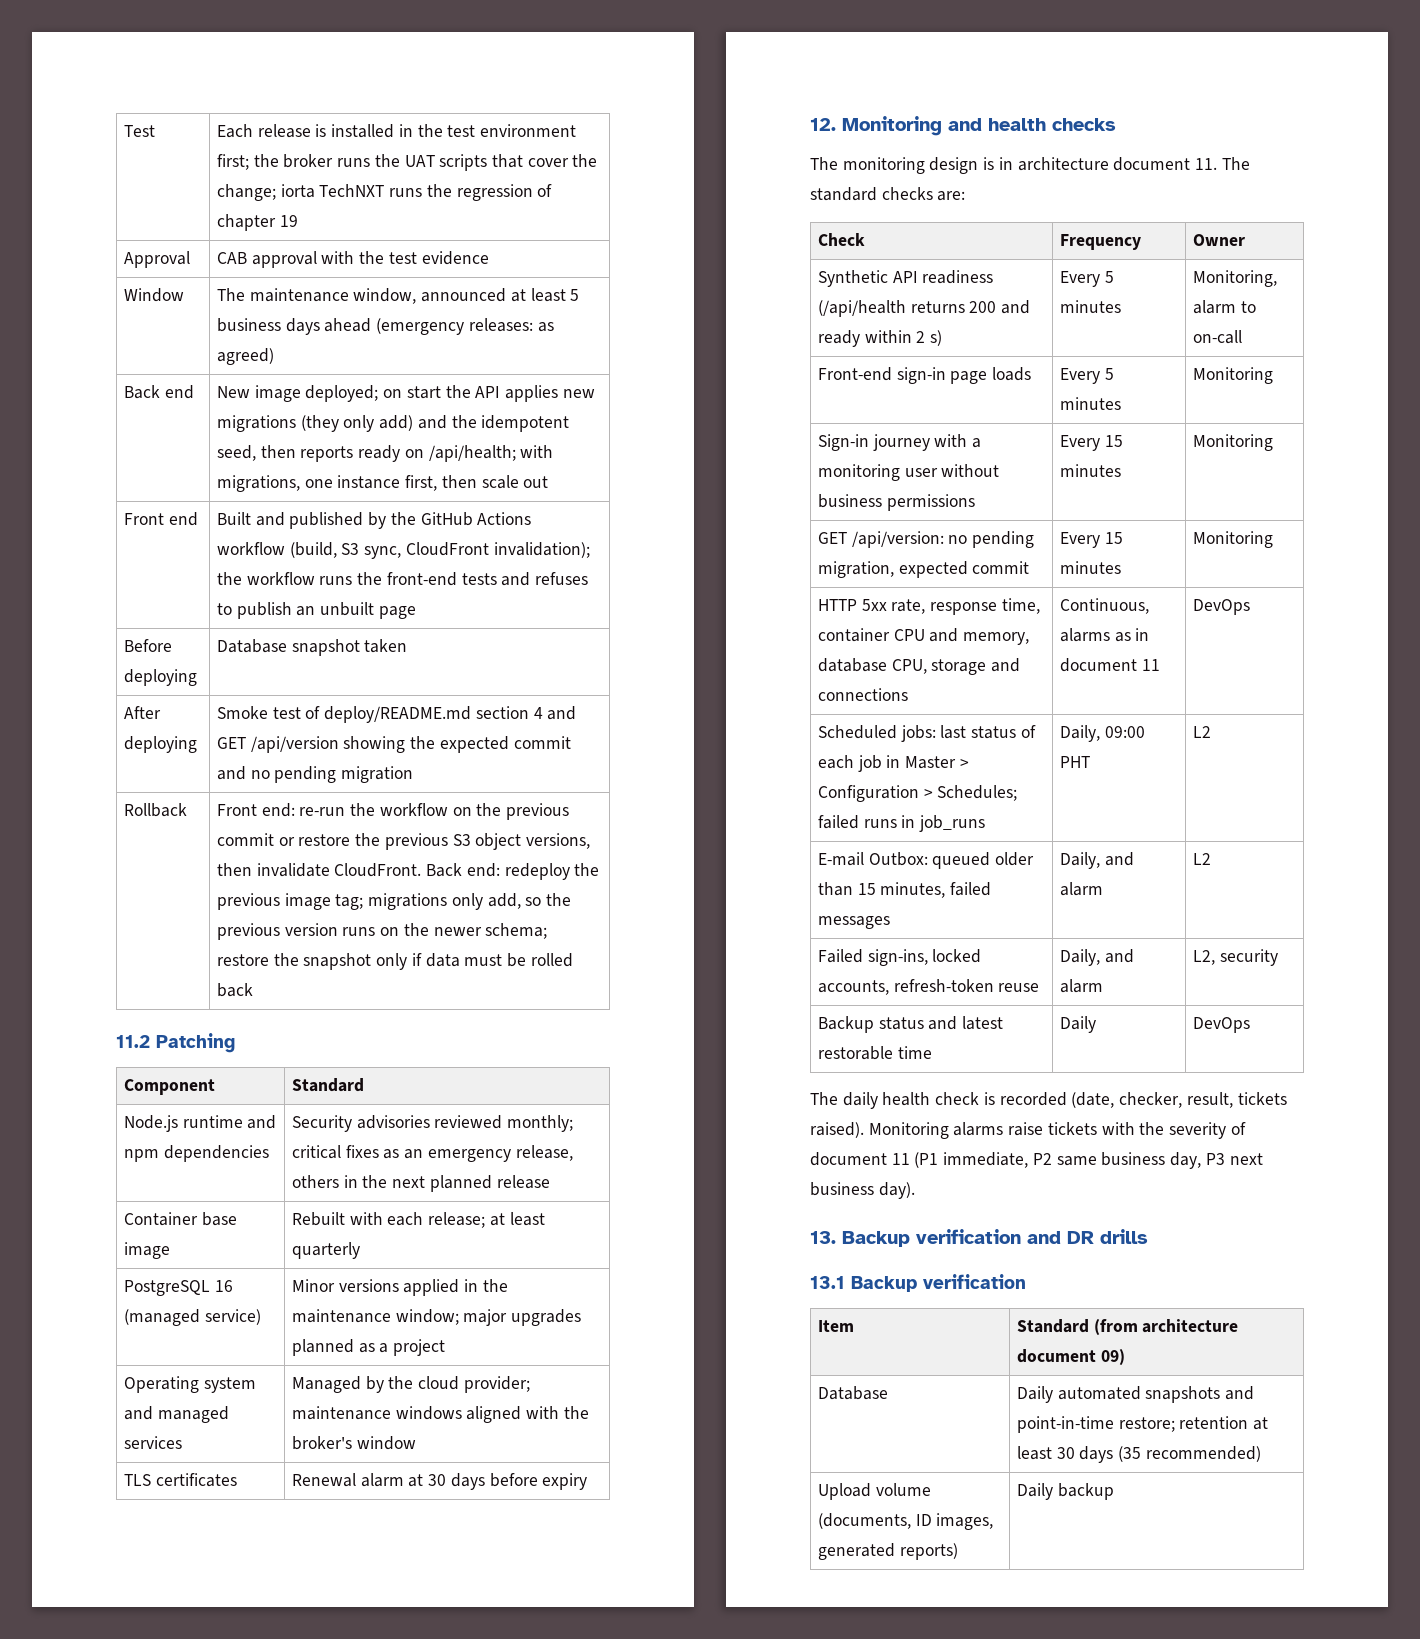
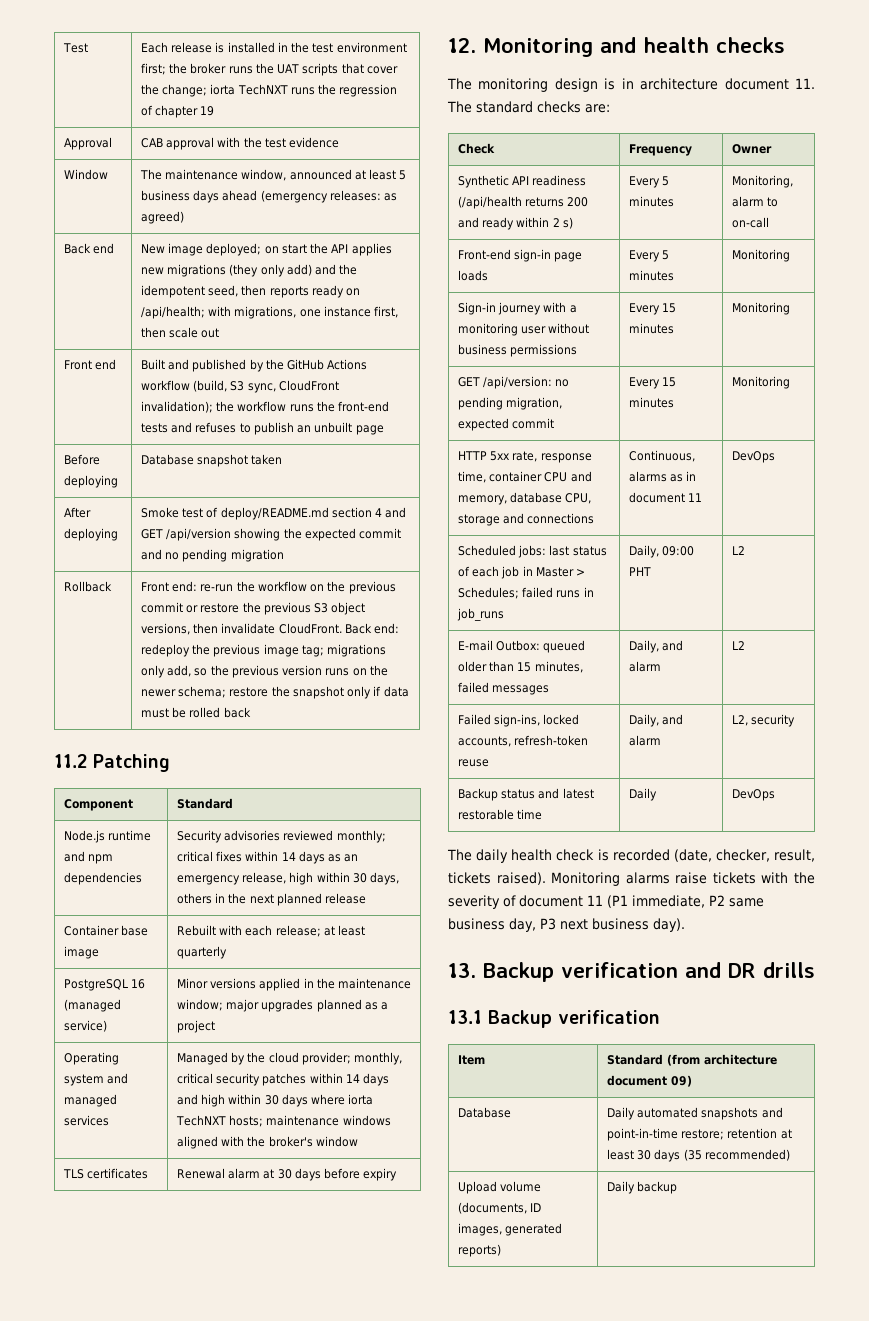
(379, 1151) none -> [245,851,325,864] within 14 days
(573, 1153) none -> [289,872,400,885] high within 30 days,
(530, 1384) none -> [354,1052,403,1065] [176,1073,390,1086] [176,1094,374,1107] [175,1115,264,1127] monthly, critical security patches within 14 days and high within 30 days where iorta TechNXT hosts;
[817,785,933,802] Configuration > -> (586, 572) none

